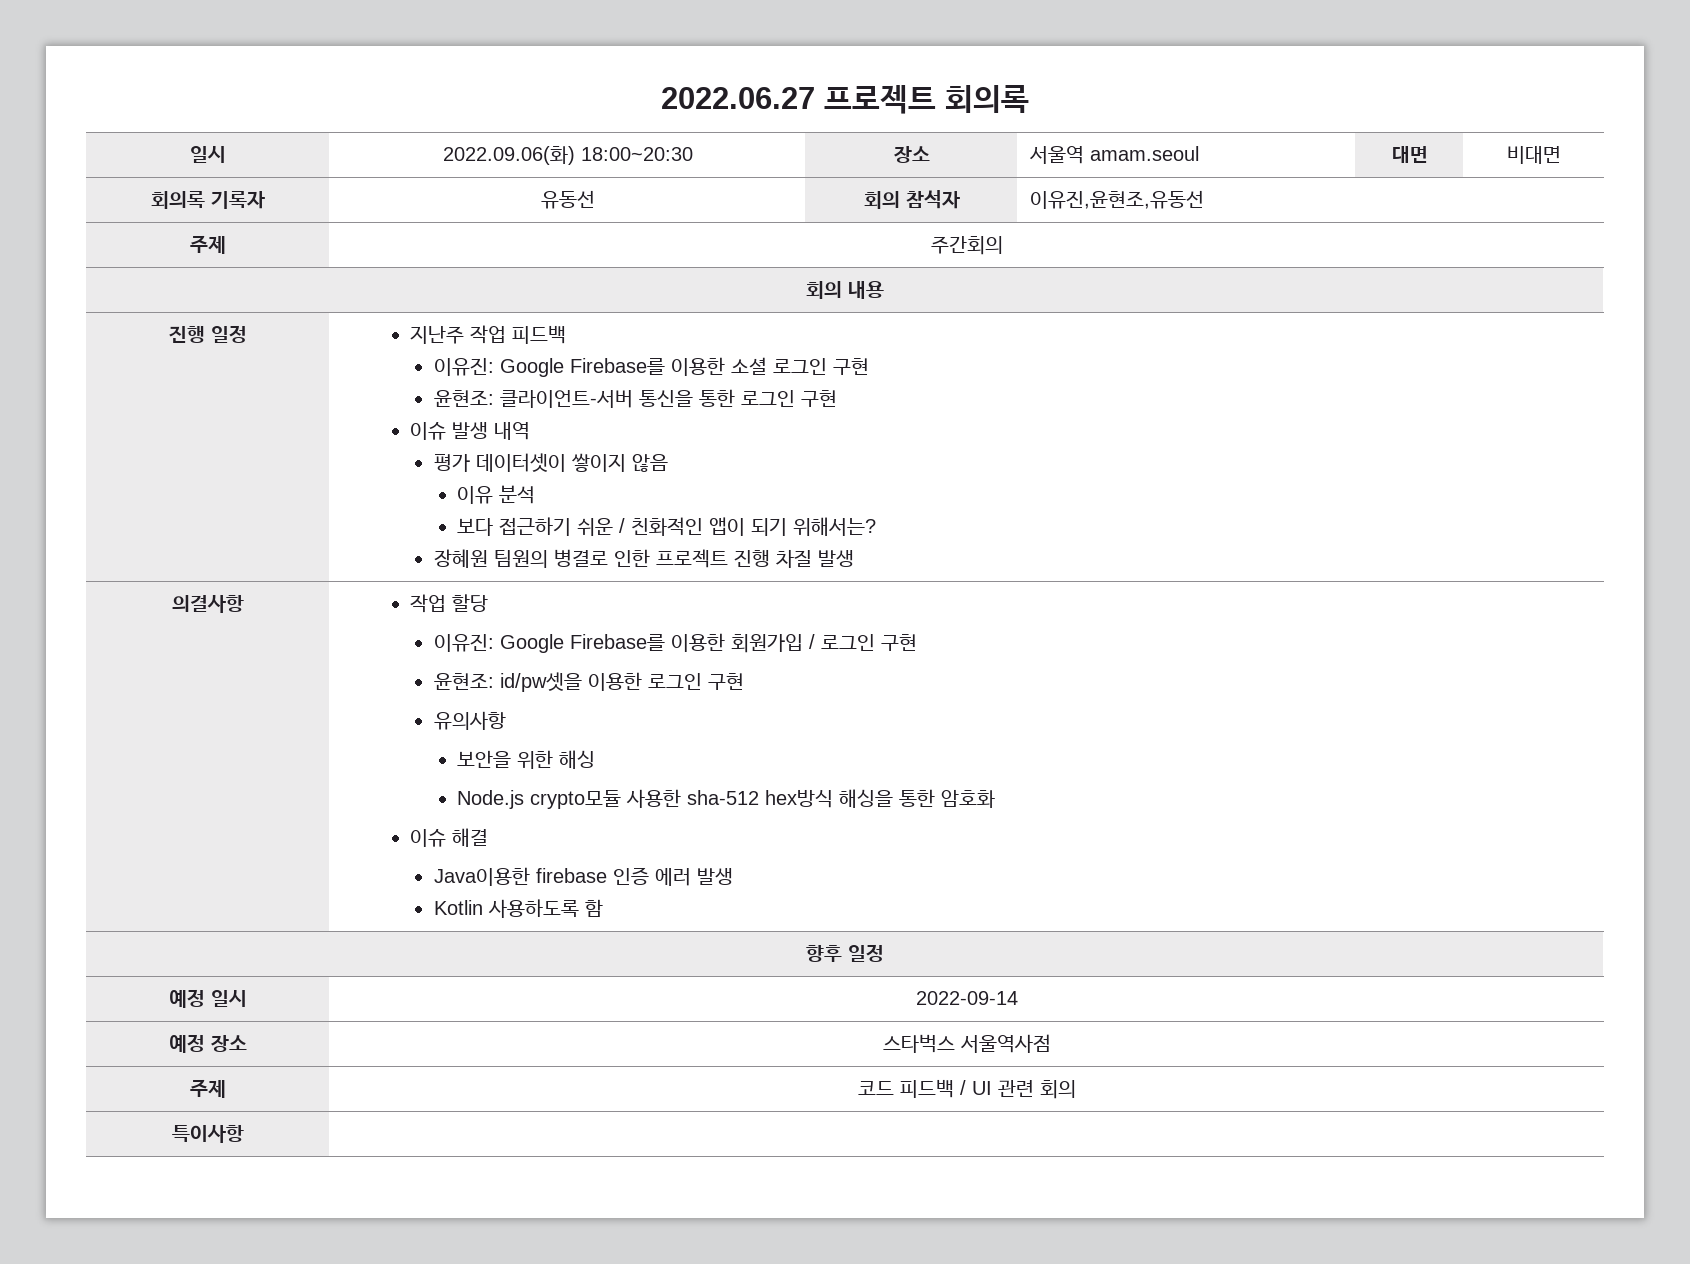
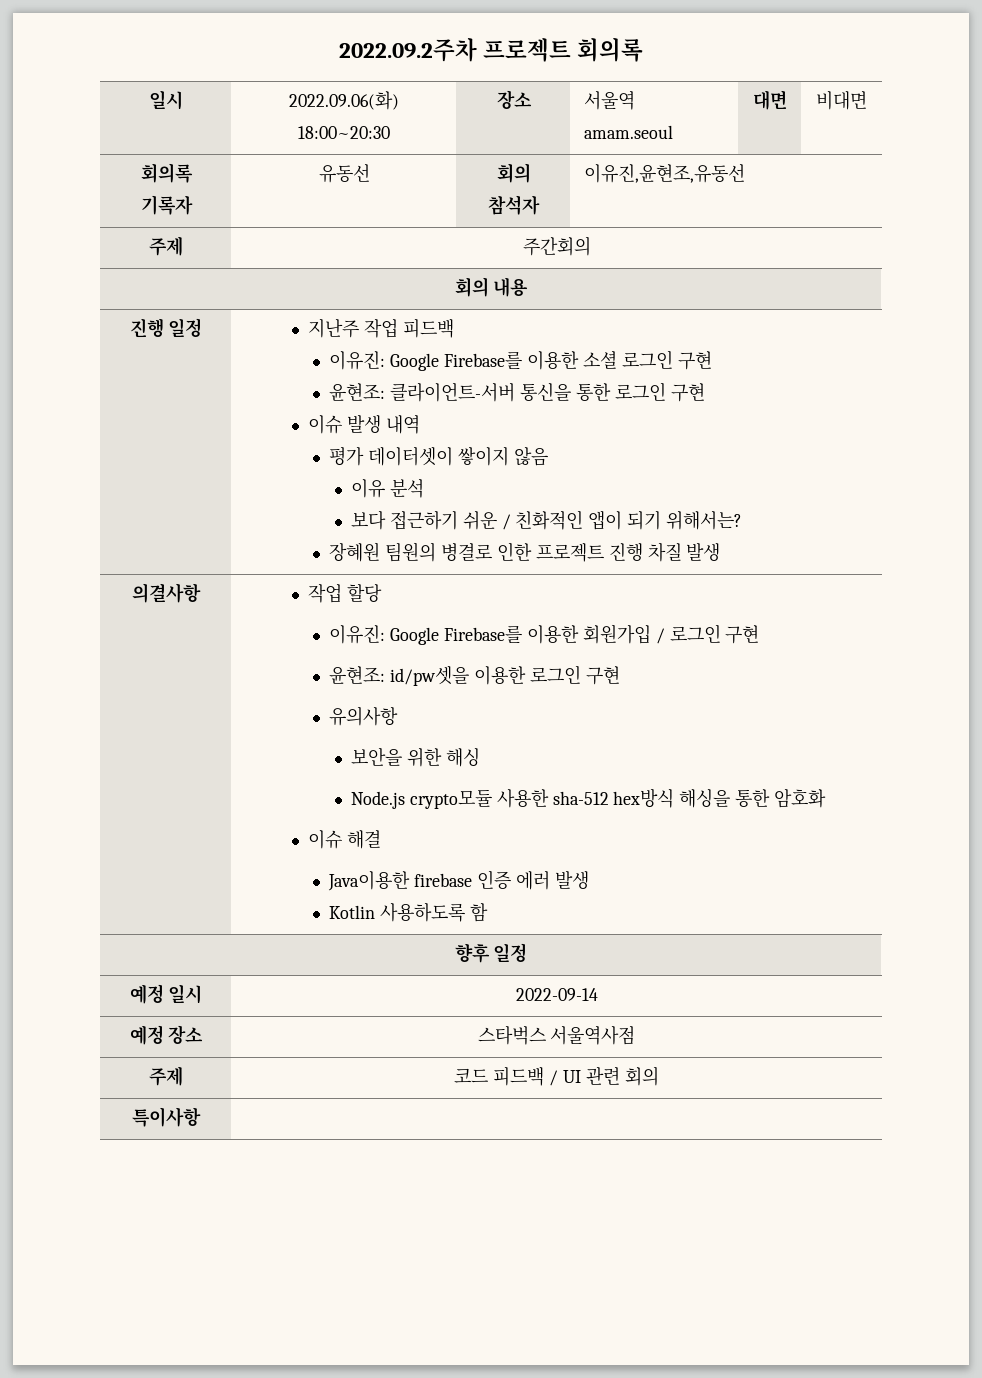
[661,87,815,109] 2022.06.27 -> [338,38,477,62] 2022.09.2주차

